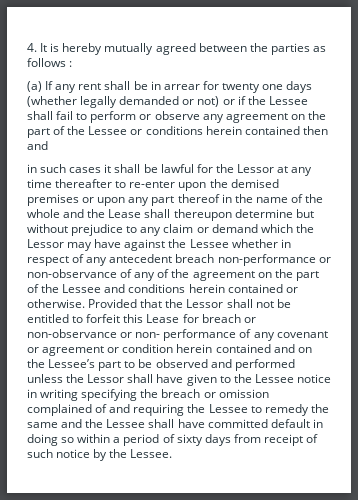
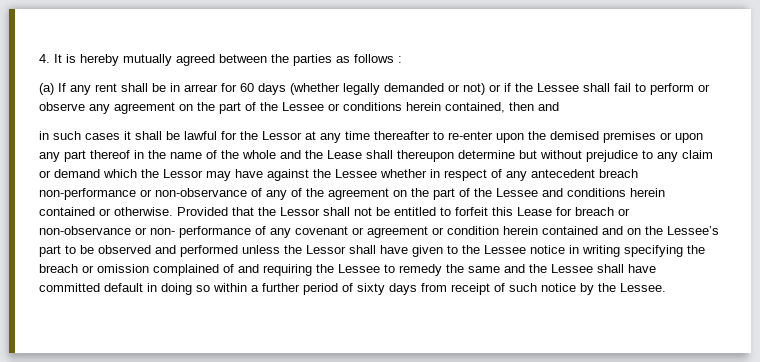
[221,83,284,93] twenty one -> [240,83,254,92] 60
[244,126,300,135] contained -> [445,102,505,113] contained,
(121, 440) none -> [262,283,300,292] further

